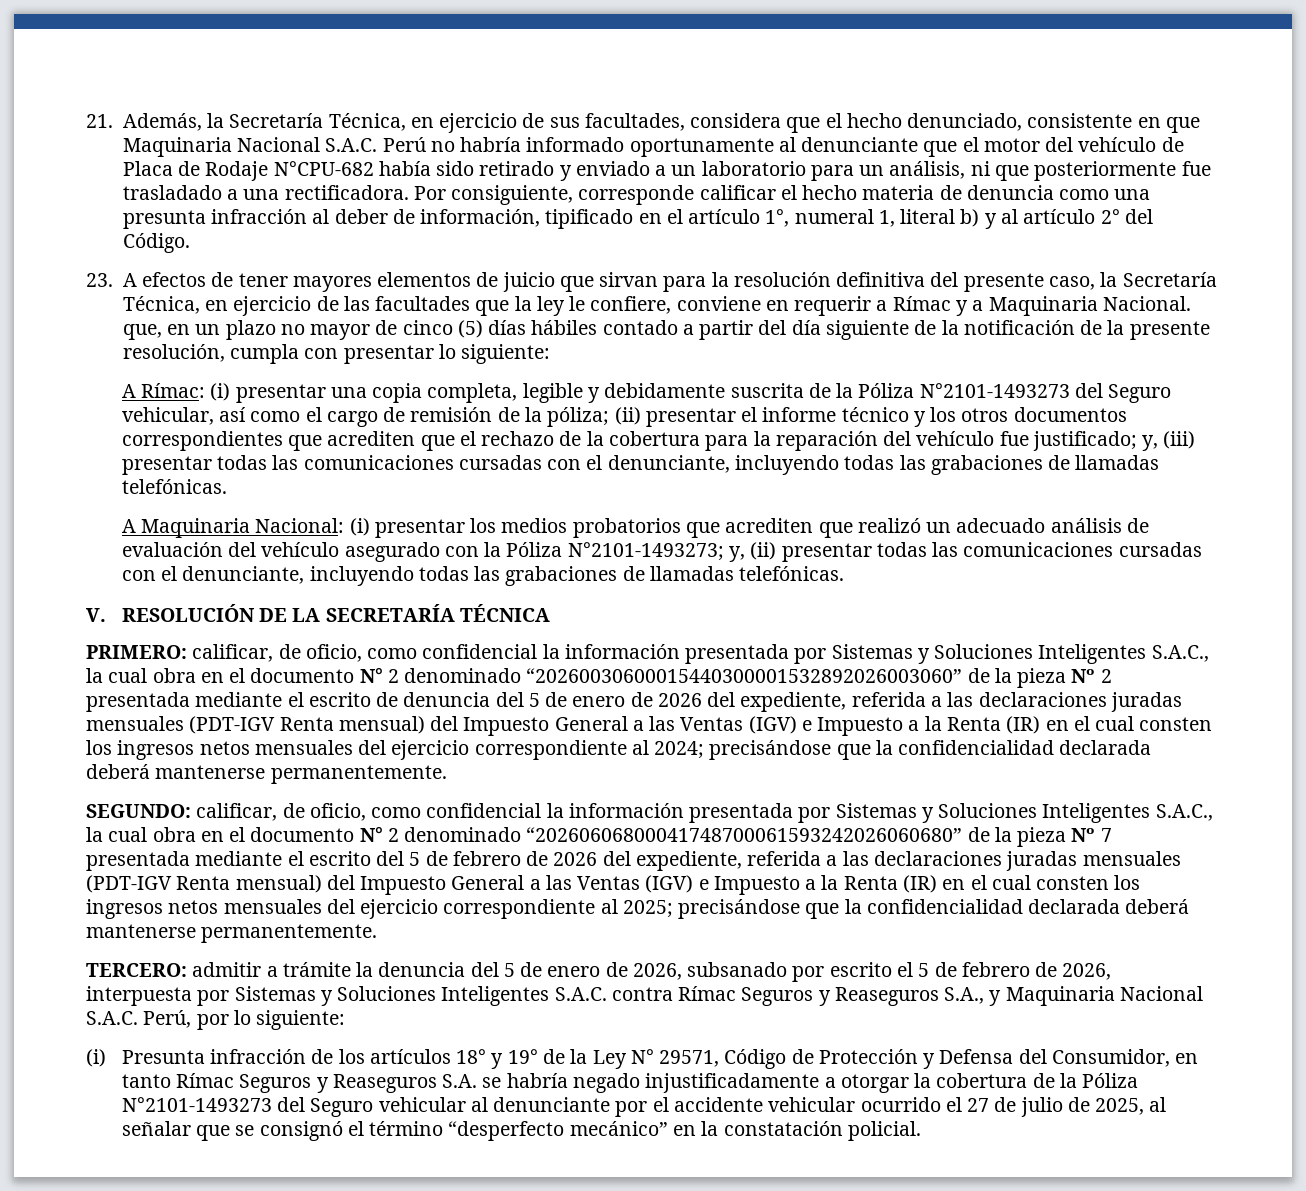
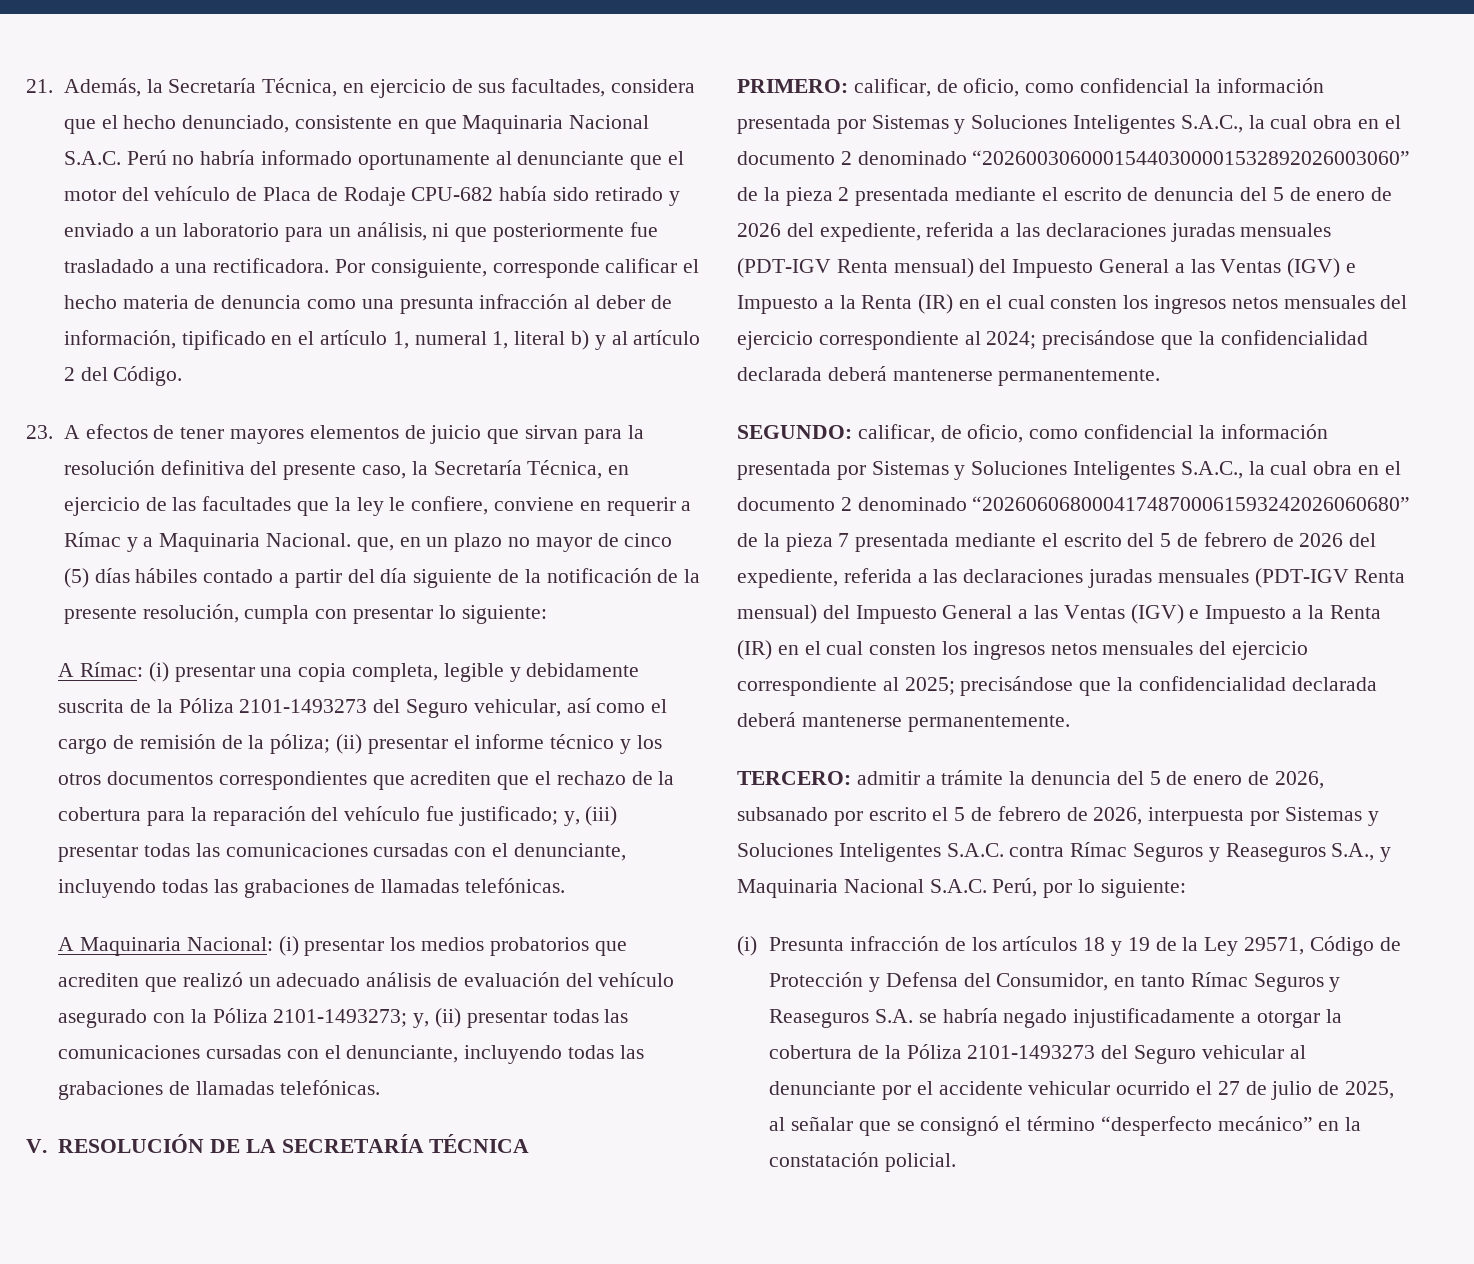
[273,161,374,176] N°CPU-682 -> [411,187,494,201] CPU-682
[765,209,790,227] 1°, -> [392,331,409,349] 1,
[1100,209,1120,224] 2° -> [63,367,75,381] 2
[919,383,1070,398] N°2101-1493273 -> [239,699,368,713] 2101-1493273
[567,542,724,561] N°2101-1493273; -> [273,1009,408,1027] 2101-1493273;
[359,667,383,683] N° -> (835, 158) none
[1071,669,1096,683] Nº -> (833, 196) none
[359,826,383,842] N° -> (835, 504) none
[1071,828,1096,842] Nº -> (833, 542) none
[456,1049,538,1069] 18° y 19° -> [1083,937,1150,956] 18 y 19
[630,1049,654,1064] N° -> (1239, 946) none
[121,1097,272,1112] N°2101-1493273 -> [967,1045,1096,1059] 2101-1493273

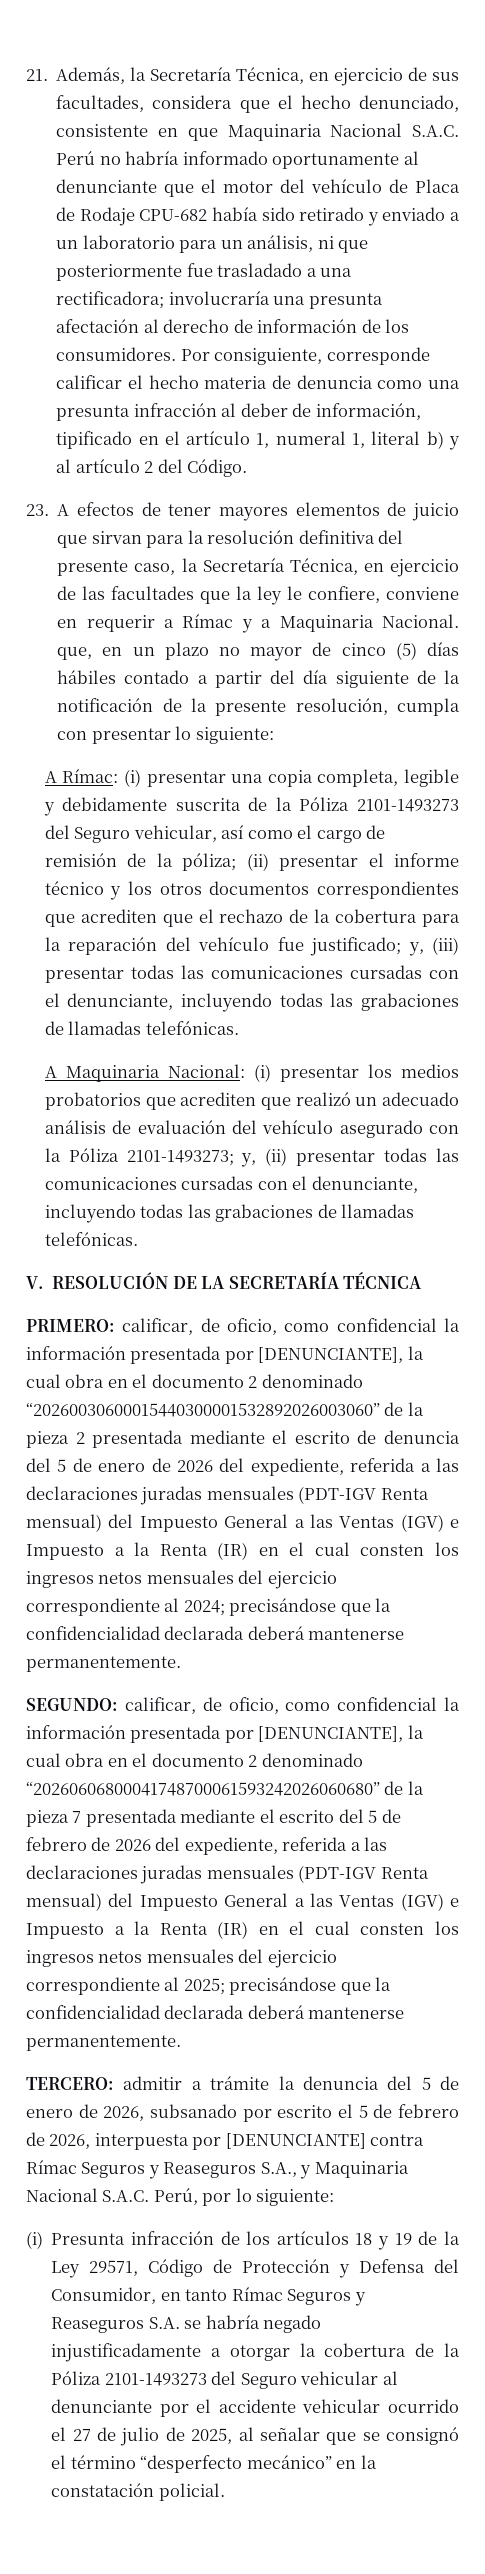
[213,258,330,273] rectificadora. -> [56,291,383,309] [56,319,409,333] [56,347,177,361] rectificadora; involucraría una presunta afectación al derecho de información de los consumidores.
[871,115,1243,134] Sistemas y Soluciones Inteligentes S.A.C., -> [258,1347,404,1363] [DENUNCIANTE],
[871,461,1243,480] Sistemas y Soluciones Inteligentes S.A.C., -> [258,1726,404,1742] [DENUNCIANTE],
[1284,807,1379,826] [737,843,1004,862] Sistemas y Soluciones Inteligentes S.A.C. -> [225,2133,366,2149] [DENUNCIANTE]

